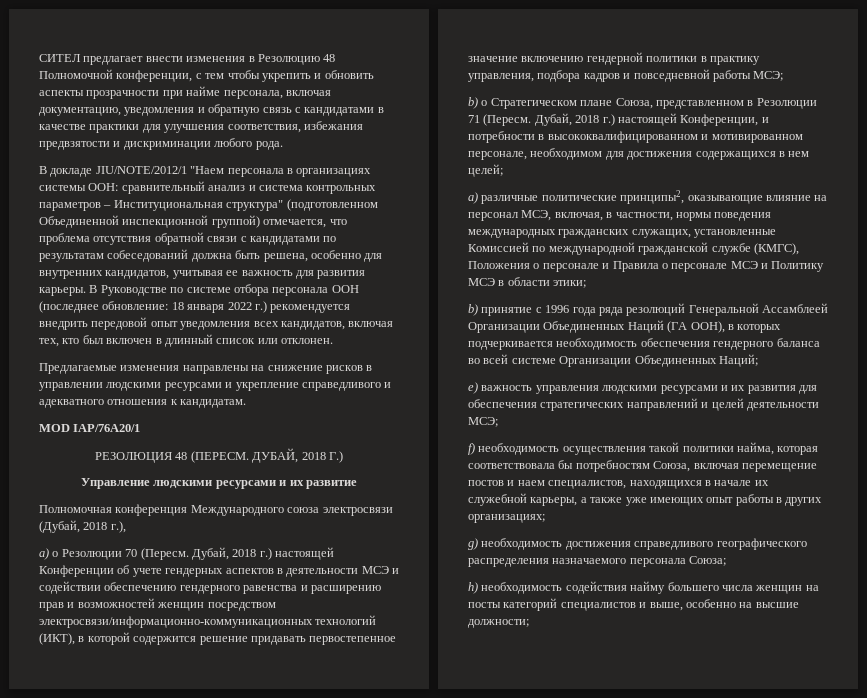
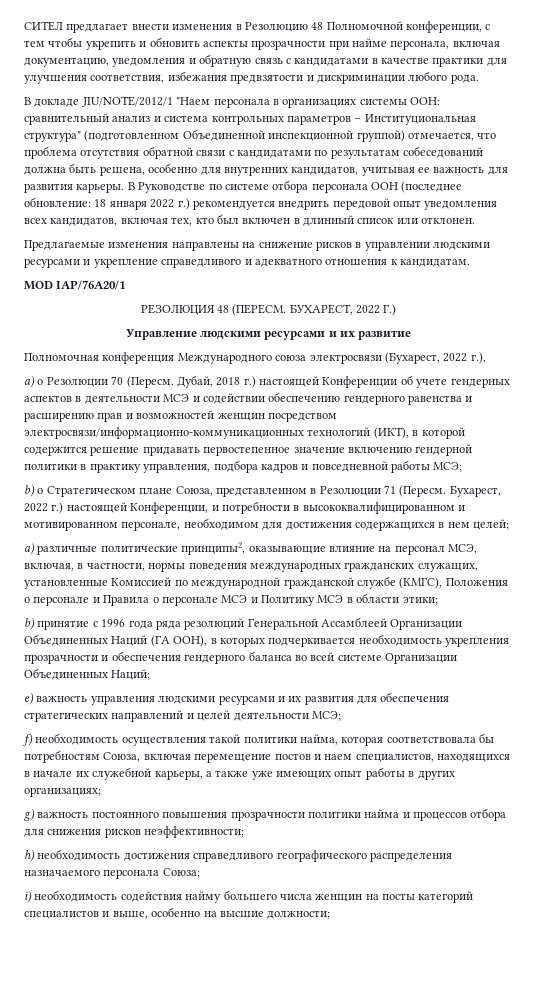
[252,448,326,463] ДУБАЙ, 2018 -> [289,304,381,315] БУХАРЕСТ, 2022
[39,520,108,533] (Дубай, 2018 -> [384,352,468,364] (Бухарест, 2022
[534,113,600,126] Дубай, 2018 -> [449,485,501,497] [24,503,48,512] Бухарест, 2022
(638, 344) none -> [445,637,509,647] [24,654,109,664] укрепления прозрачности и
(478, 544) none -> [37,808,507,821] [24,826,245,838] [24,850,35,862] важность постоянного повышения прозрачности политики найма и процессов отбора для снижения рисков неэффективности; // h)
[468,582,478,594] h) -> [24,891,32,903] i)

